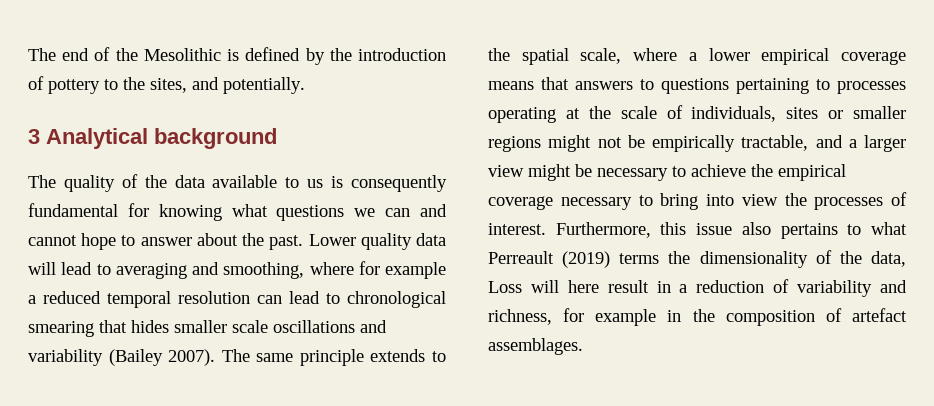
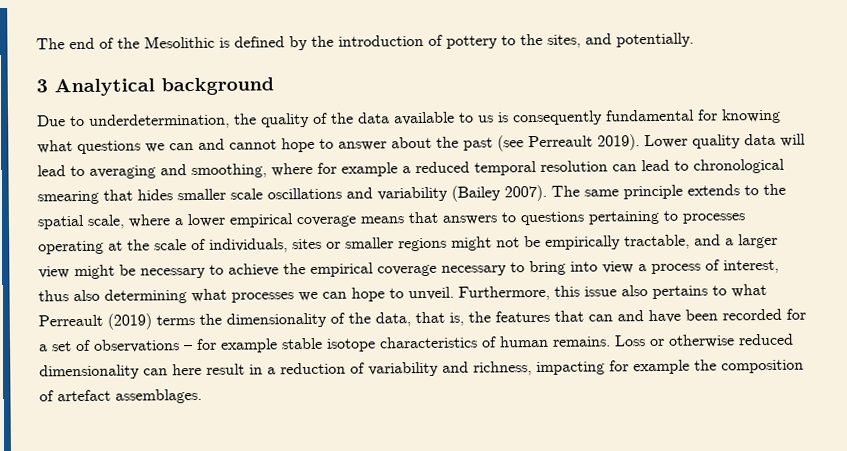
[28,175,56,188] The -> [37,113,257,129] Due to underdetermination, the
[269,235,304,250] past. -> [463,134,640,152] past (see Perreault 2019).
[784,192,907,210] [488,223,546,235] the processes of interest. -> [638,259,779,275] [38,286,454,304] a process of interest, thus also determining what processes we can hope to unveil.
[488,280,559,293] Loss will -> [415,308,806,326] [39,333,794,353] [39,364,168,380] that is, the features that can and have been recorded for a set of observations – for example stable isotope characteristics of human remains. Loss or otherwise reduced dimensionality can
[563,308,682,326] for example in -> [536,359,690,376] impacting for example

